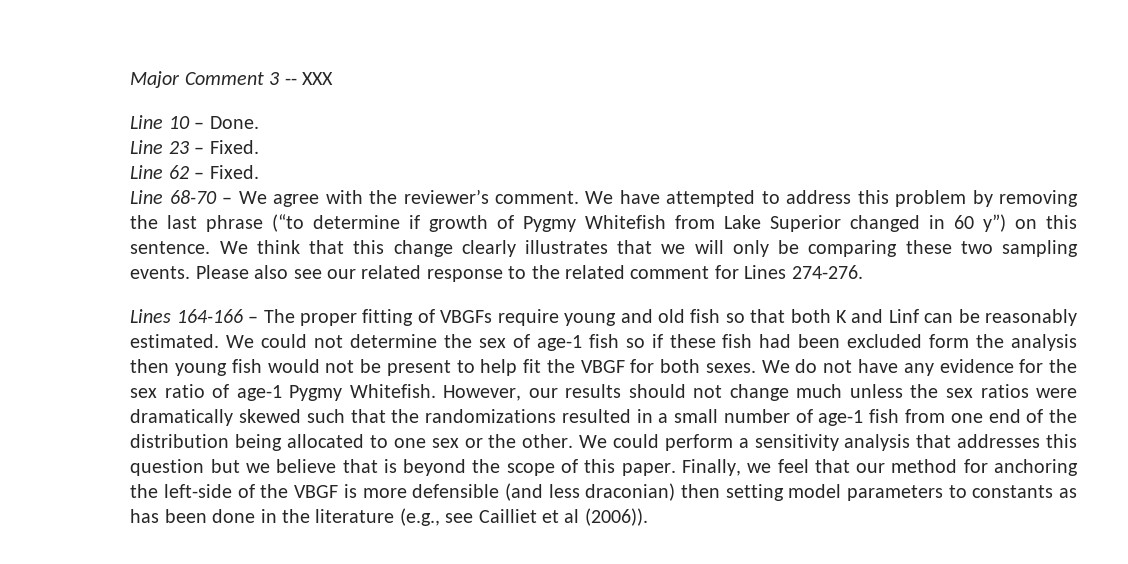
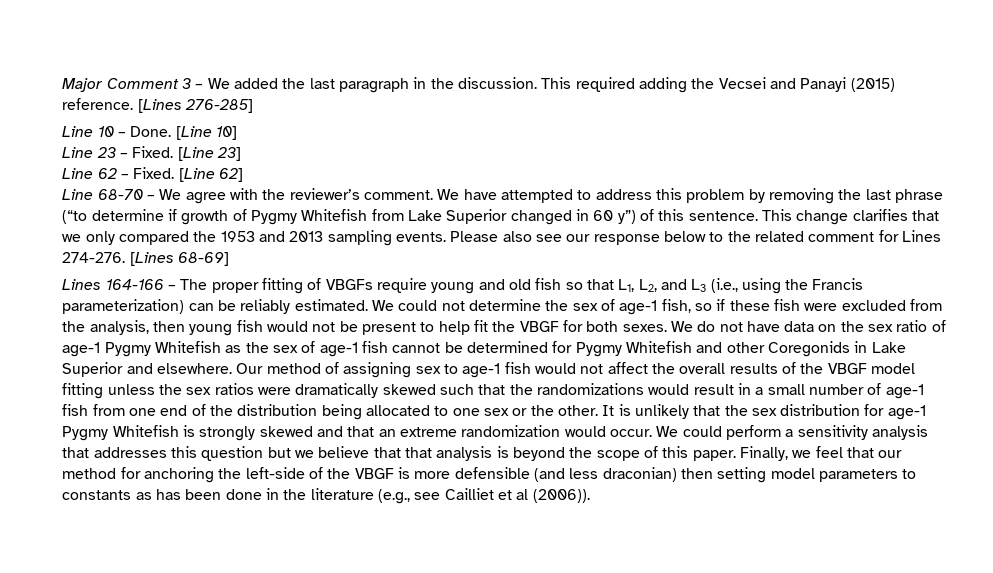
[284,72,334,85] -- XXX -> [195,77,895,93] [62,98,254,113] – We added the last paragraph in the discussion. This required adding the Vecsei and Panayi (2015) reference. [Lines 276-285]
(259, 122) none -> [175,126,238,140] [Line 10]
(259, 147) none -> [177,147,242,161] [Line 23]
(259, 172) none -> [178,168,244,182] [Line 62]
[1015,219,1038,229] on -> [639,209,654,221] of
[219,240,993,257] We think that this change clearly illustrates that we will only be comparing these two -> [761,209,939,225] [62,231,324,245] This change clarifies that we only compared the 1953 and 2013
[361,265,503,282] related response -> [593,231,706,245] response below
(863, 272) none -> [129,252,230,266] [Lines 68-69]
[790,309,919,323] both K and Linf -> [618,278,864,294] [62,299,185,314] L1, L2, and L3 (i.e., using the Francis parameterization)
[985,309,1078,326] reasonably -> [240,299,291,314] reliably
[588,334,619,348] fish -> [661,299,691,313] fish,
[759,334,1077,351] had been excluded form the analysis -> [804,299,942,311] [62,320,149,335] were excluded from the analysis,
[903,359,1044,376] any evidence for -> [784,321,837,332] data on
[349,384,843,401] Whitefish. However, our results should not change much -> [155,341,906,357] [62,362,915,378] [62,383,104,399] Whitefish as the sex of age-1 fish cannot be determined for Pygmy Whitefish and other Coregonids in Lake Superior and elsewhere. Our method of assigning sex to age-1 fish would not affect the overall results of the VBGF model fitting
[561,409,631,423] resulted -> [648,384,734,395] would result
(574, 441) none -> [602,404,926,420] [62,425,652,441] It is unlikely that the sex distribution for age-1 Pygmy Whitefish is strongly skewed and that an extreme randomization would occur.
(378, 466) none -> [404,446,493,461] that analysis

